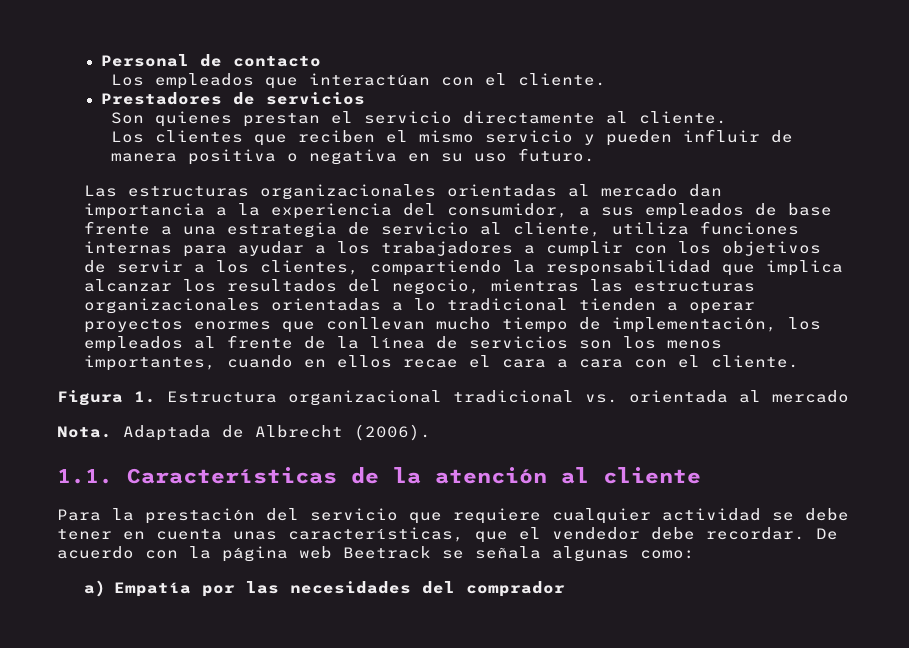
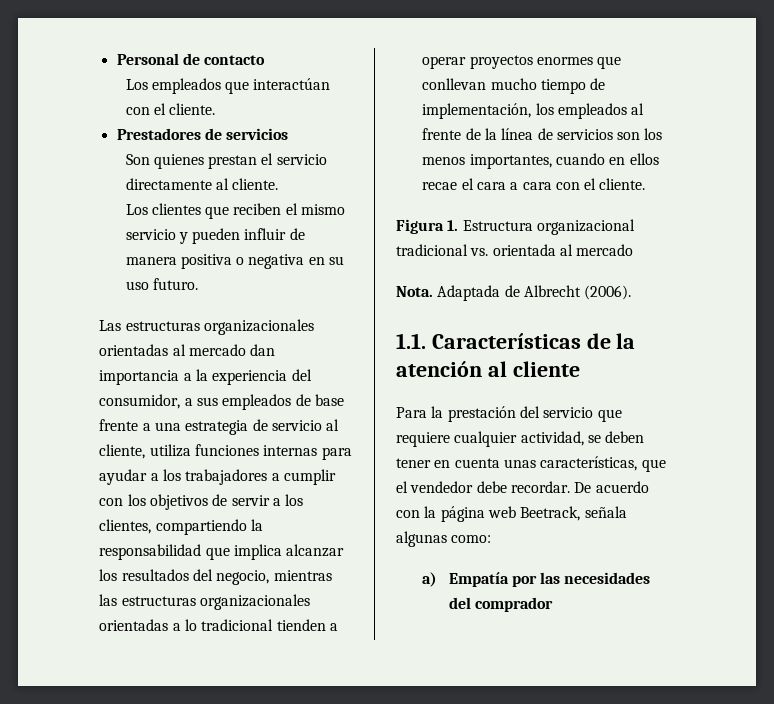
[662,508,849,521] actividad se debe -> [520,431,645,446] actividad, se deben
[343,546,464,559] Beetrack se -> [520,506,581,521] Beetrack,

